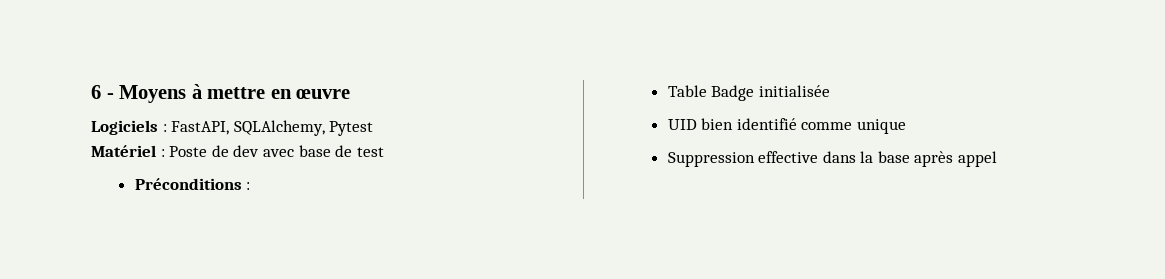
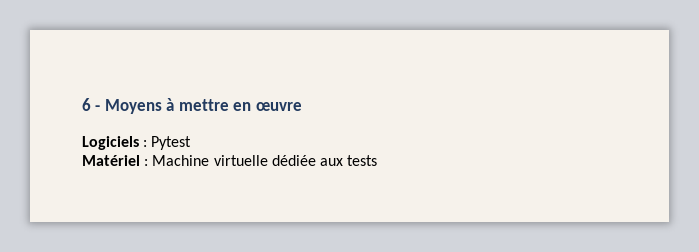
[171,120,325,136] FastAPI, SQLAlchemy, -> (148, 143) none
[169,145,384,157] [134,178,251,190] [667,85,830,101] [667,118,906,134] [667,151,998,167] Poste de dev avec base de test // Préconditions : // Table Badge initialisée // UID bien identifié comme unique // Suppression effective dans la base après appel -> [152,155,378,166] Machine virtuelle dédiée aux tests

